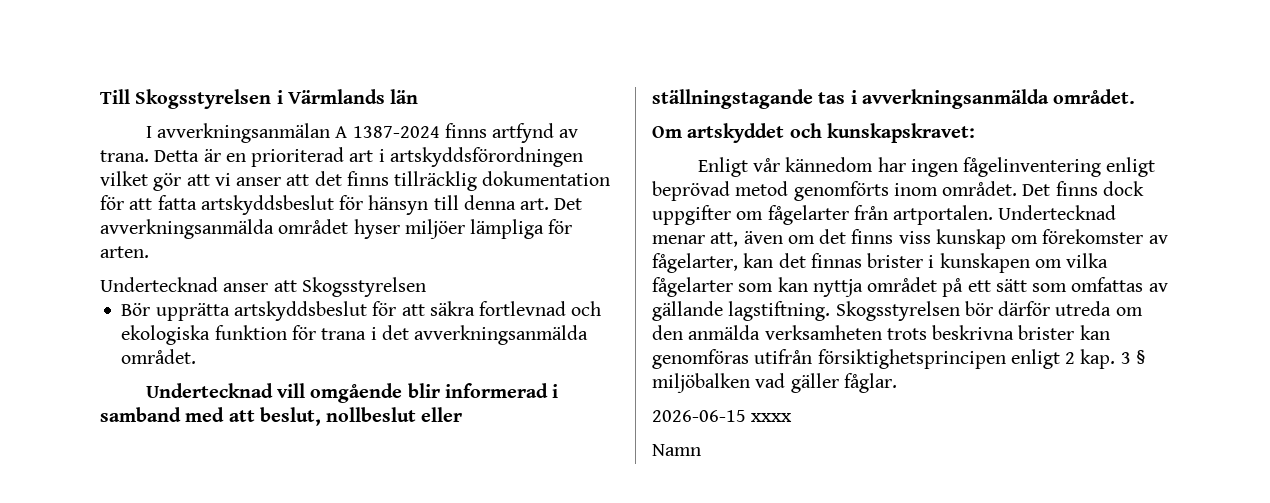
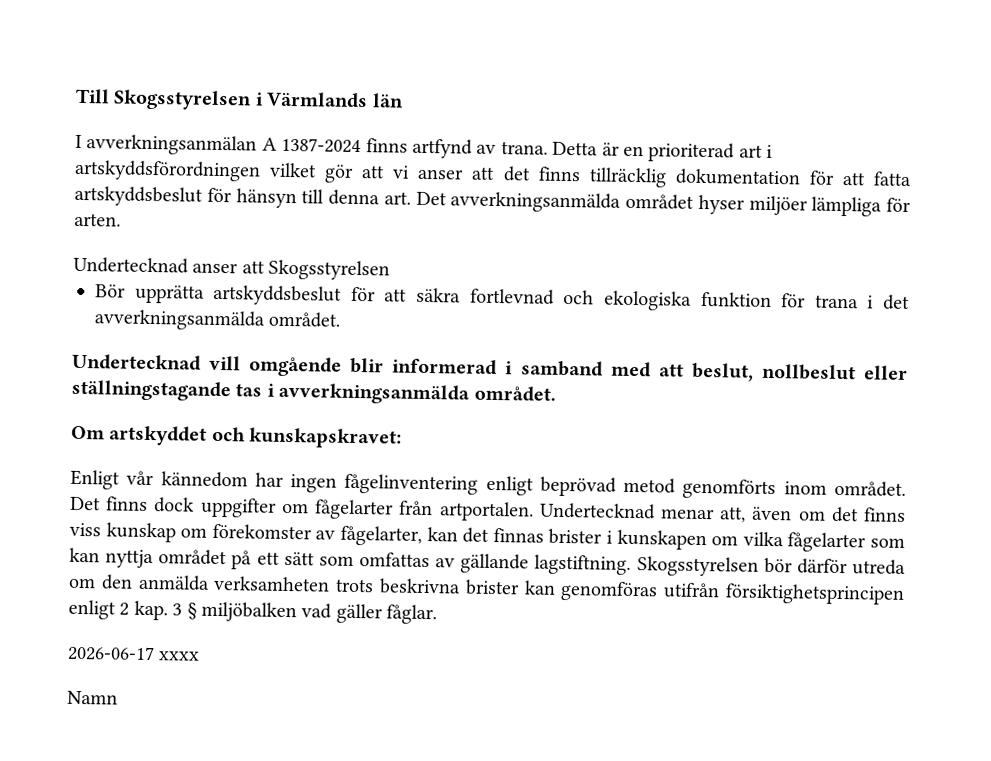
[652,410,746,422] 2026-06-15 -> [67,645,155,662] 2026-06-17

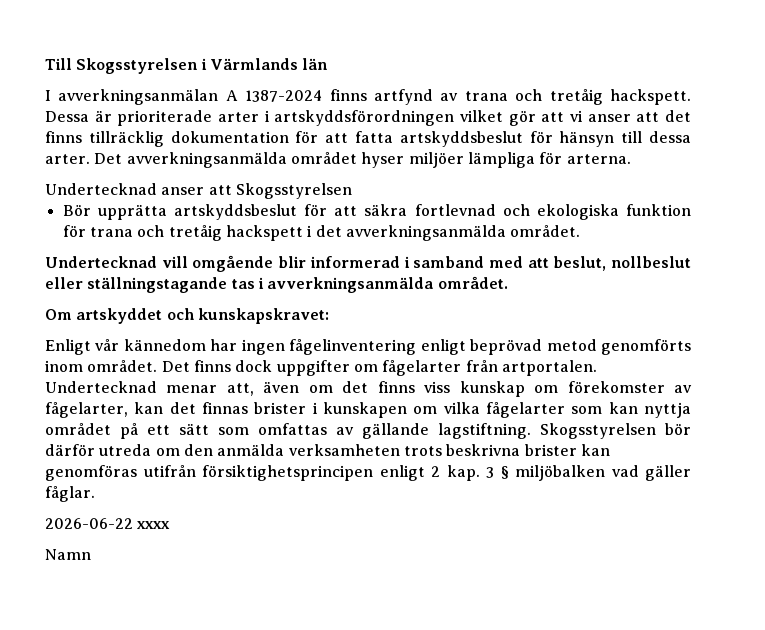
[500,141,763,163] trana. Detta är en prioriterad art -> [464,89,692,105] [45,110,259,126] trana och tretåig hackspett. Dessa är prioriterade arter
[328,189,411,206] denna art. -> [649,131,691,143] [45,154,90,164] dessa arter.
[74,212,121,227] arten. -> [566,154,631,164] arterna.
(859, 301) none -> [137,225,303,241] och tretåig hackspett
[67,645,155,662] 2026-06-17 -> [45,518,133,529] 2026-06-22

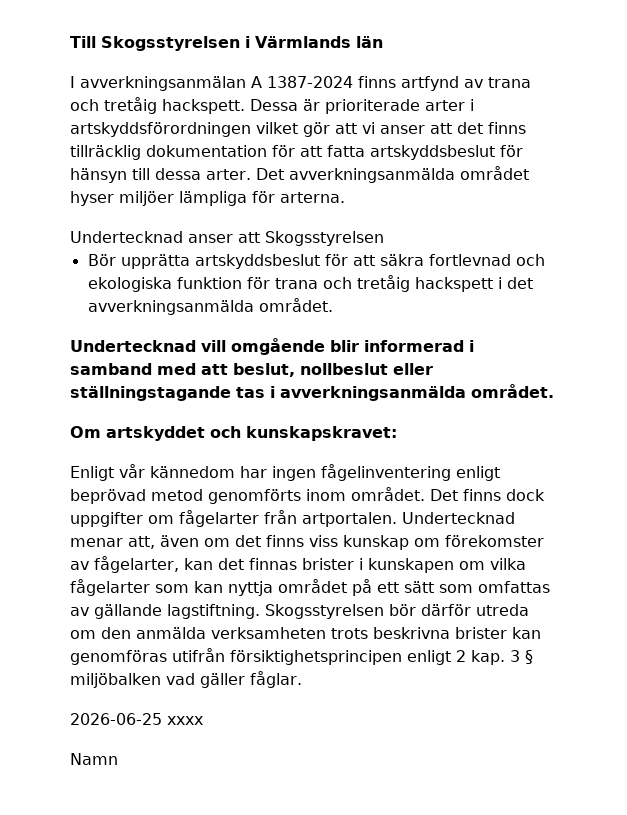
[45,518,133,529] 2026-06-22 -> [70,713,162,725] 2026-06-25

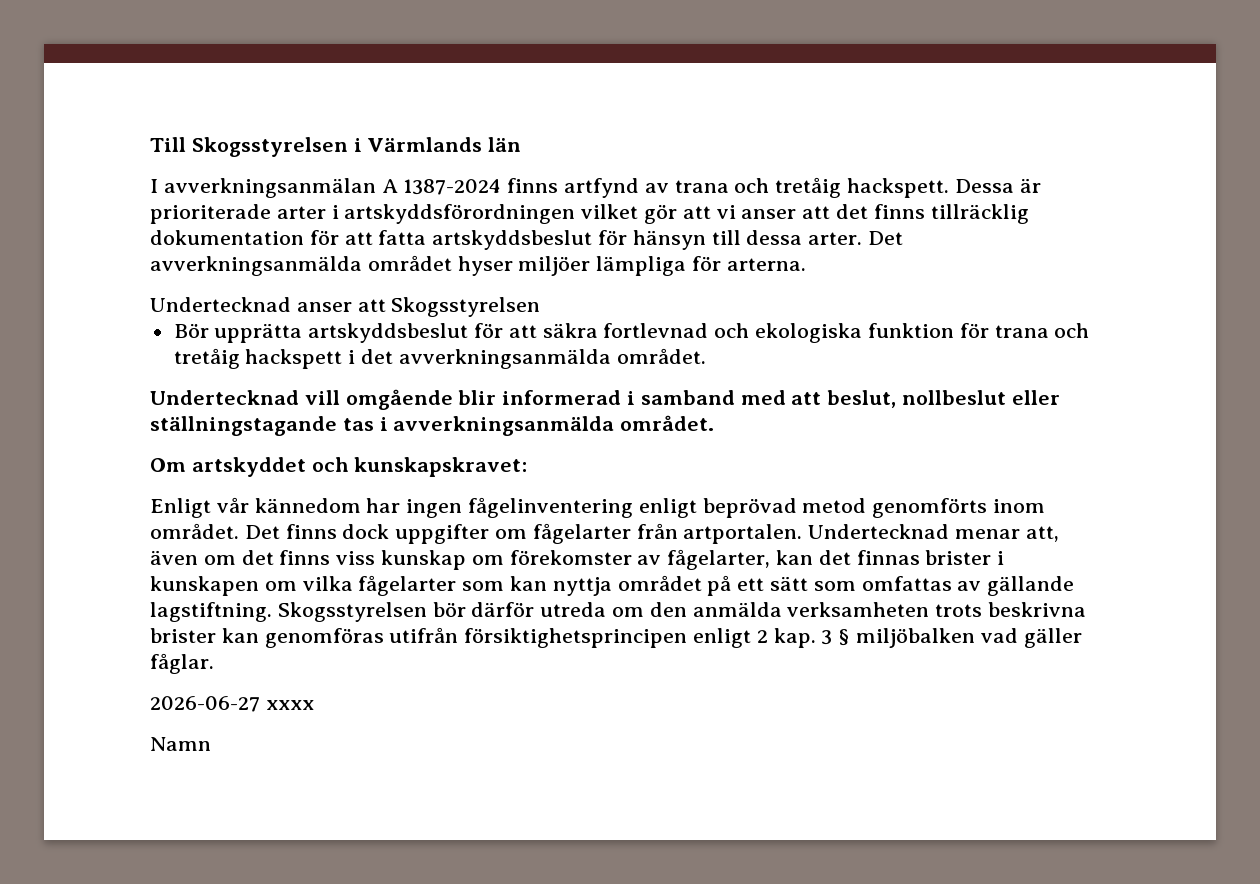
[70,713,162,725] 2026-06-25 -> [150,696,260,712] 2026-06-27

